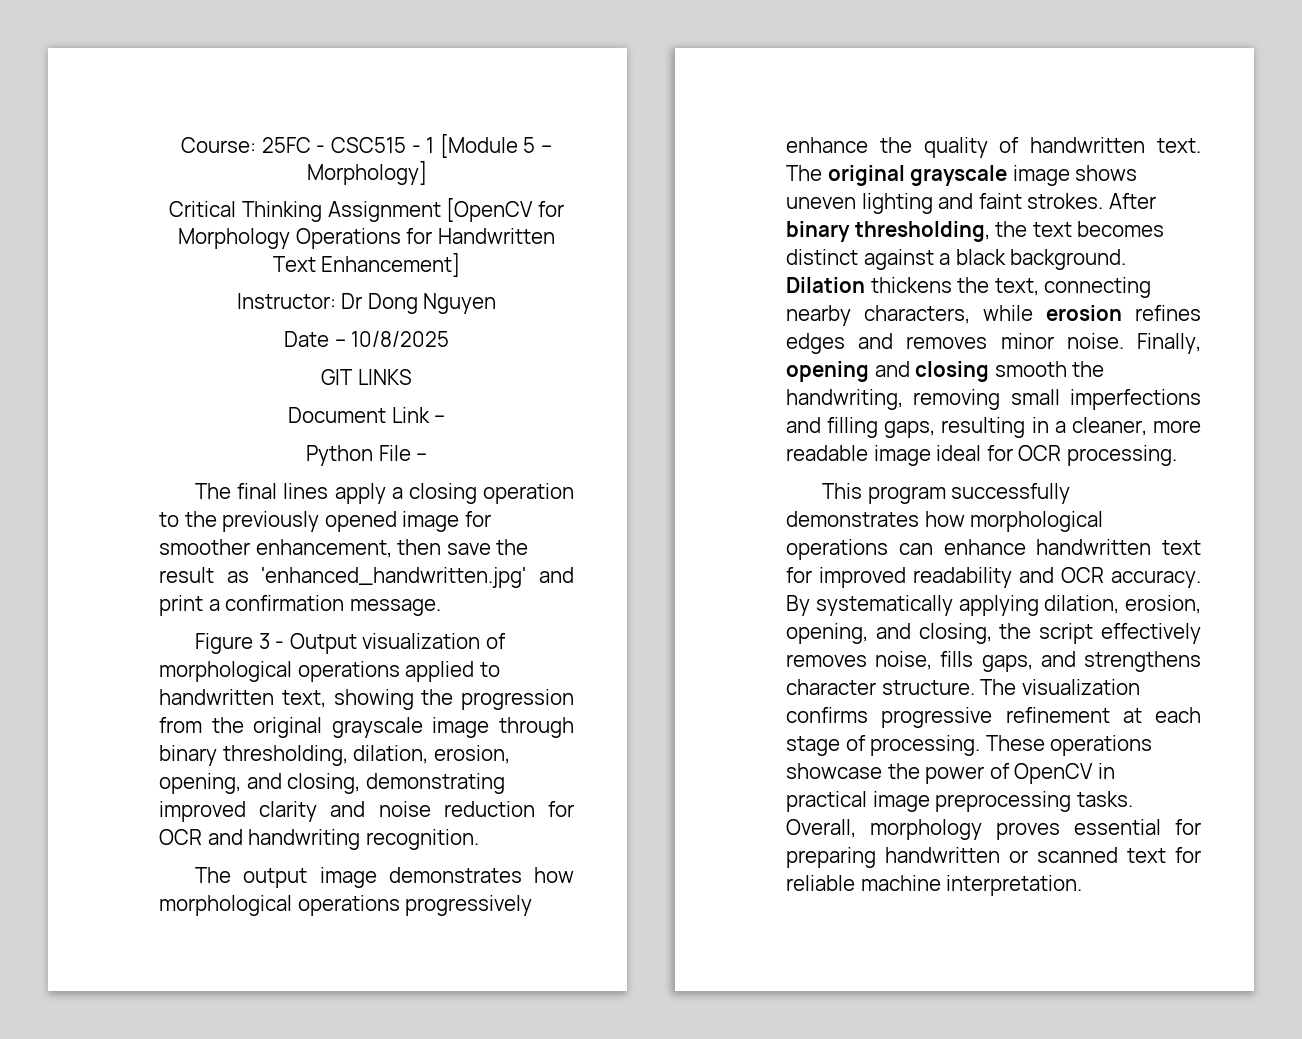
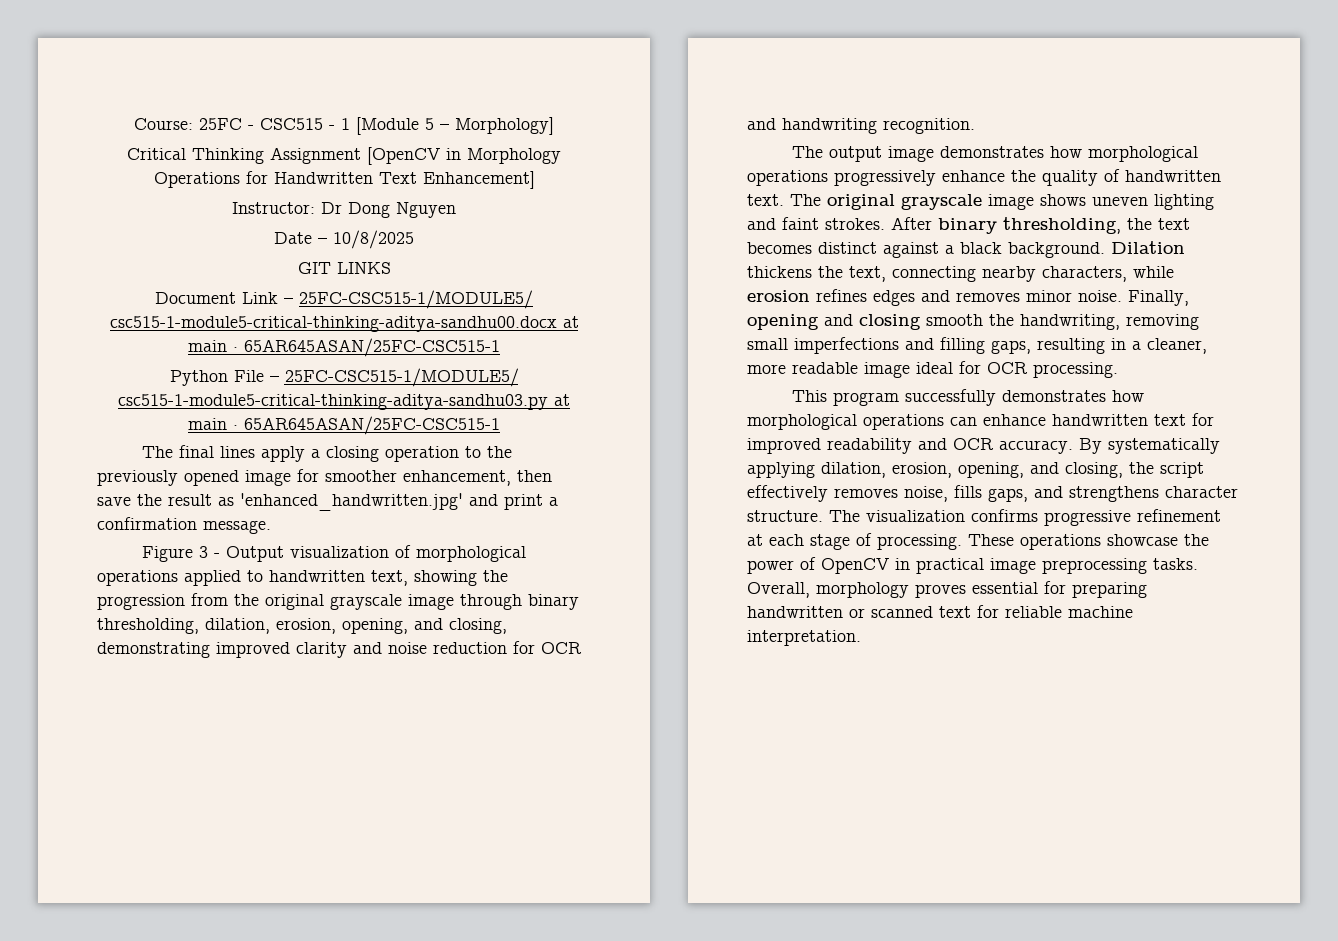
[537,201,564,217] for -> [446,148,461,160] in
[305,445,428,466] // Python File – -> [299,290,533,309] [109,316,579,332] [188,338,500,357] [169,368,519,387] [118,394,570,410] [188,416,500,435] 25FC-CSC515-1/MODULE5/ csc515-1-module5-critical-thinking-aditya-sandhu00.docx at main · 65AR645ASAN/25FC-CSC515-1 // Python File – 25FC-CSC515-1/MODULE5/ csc515-1-module5-critical-thinking-aditya-sandhu03.py at main · 65AR645ASAN/25FC-CSC515-1

